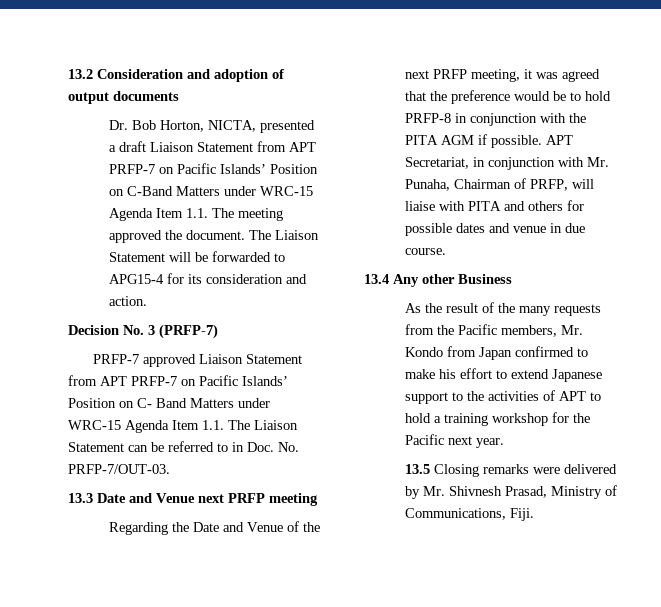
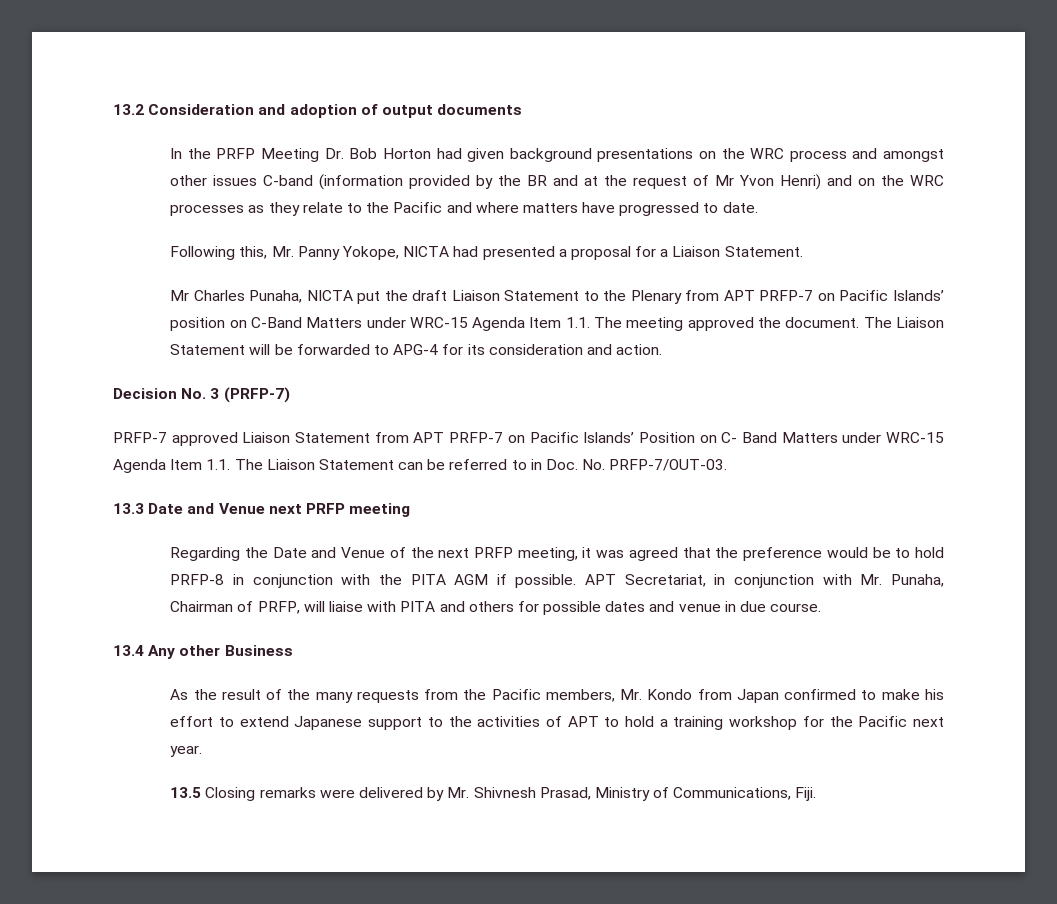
[108,120,315,133] [108,141,316,152] [108,163,318,174] Dr. Bob Horton, NICTA, presented a draft Liaison Statement from APT PRFP-7 on Pacific Islands’ Position -> [170,148,945,162] [170,174,944,190] [170,202,758,216] [170,246,803,260] [170,290,945,304] [170,317,226,331] In the PRFP Meeting Dr. Bob Horton had given background presentations on the WRC process and amongst other issues C-band (information provided by the BR and at the request of Mr Yvon Henri) and on the WRC processes as they relate to the Pacific and where matters have progressed to date. // Following this, Mr. Panny Yokope, NICTA had presented a proposal for a Liaison Statement. // Mr Charles Punaha, NICTA put the draft Liaison Statement to the Plenary from APT PRFP-7 on Pacific Islands’ position
[108,274,164,284] APG15-4 -> [393,344,439,355] APG-4

